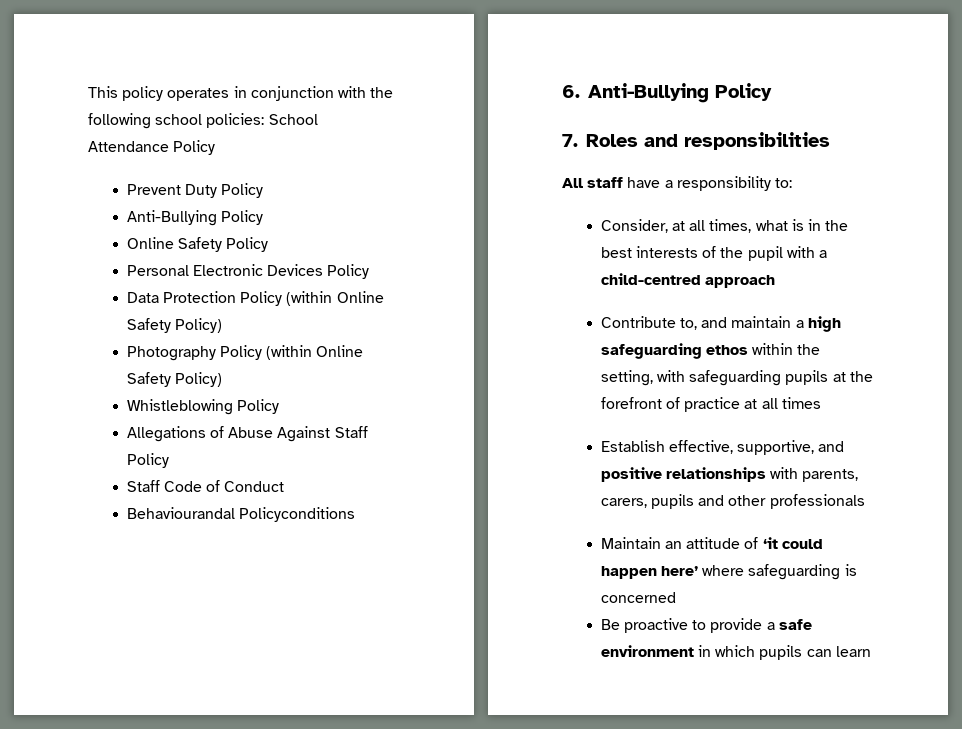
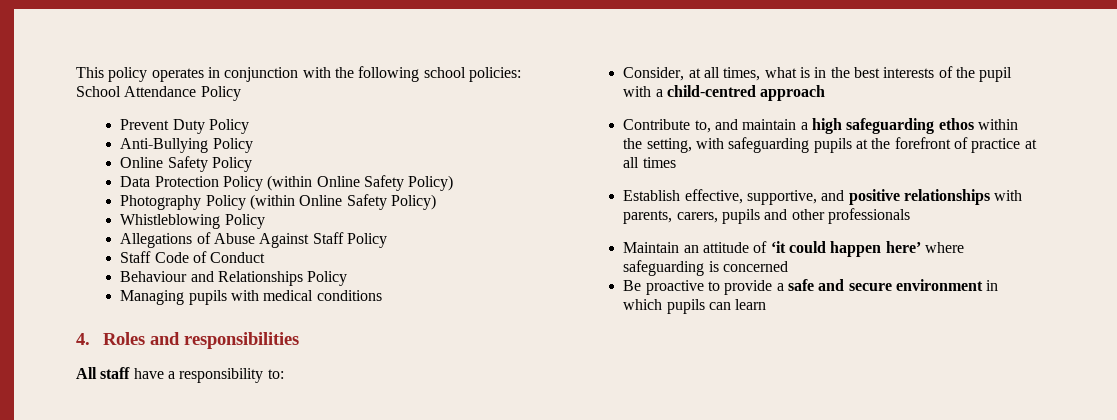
[126,264,370,279] // Personal Electronic Devices Policy -> (253, 164) none
[126,507,356,522] [562,83,772,103] [562,134,578,147] Behaviourandal Policyconditions // 6. Anti-Bullying Policy // 7. -> [120,271,348,286] [120,290,382,305] [76,333,90,345] Behaviour and Relationships Policy // Managing pupils with medical conditions // 4.
(812, 624) none -> [818,279,892,291] and secure

